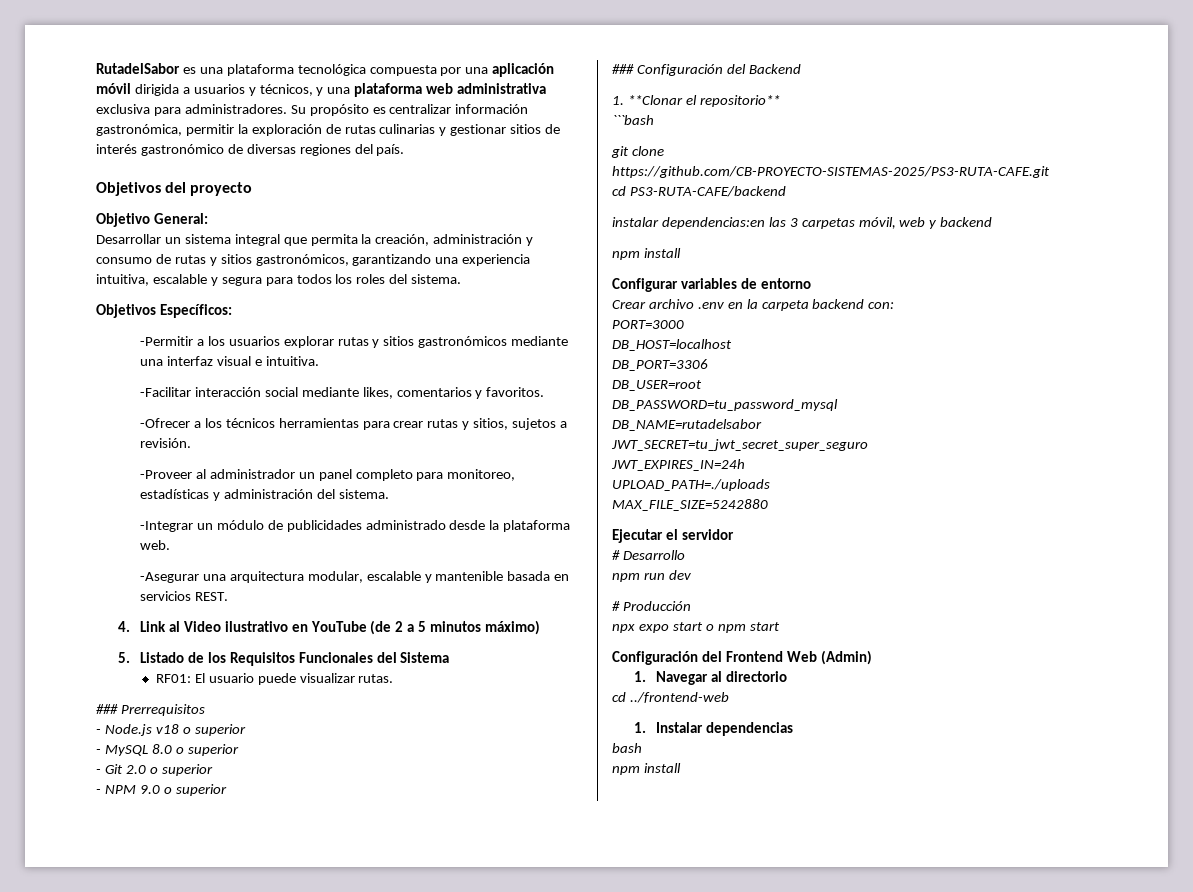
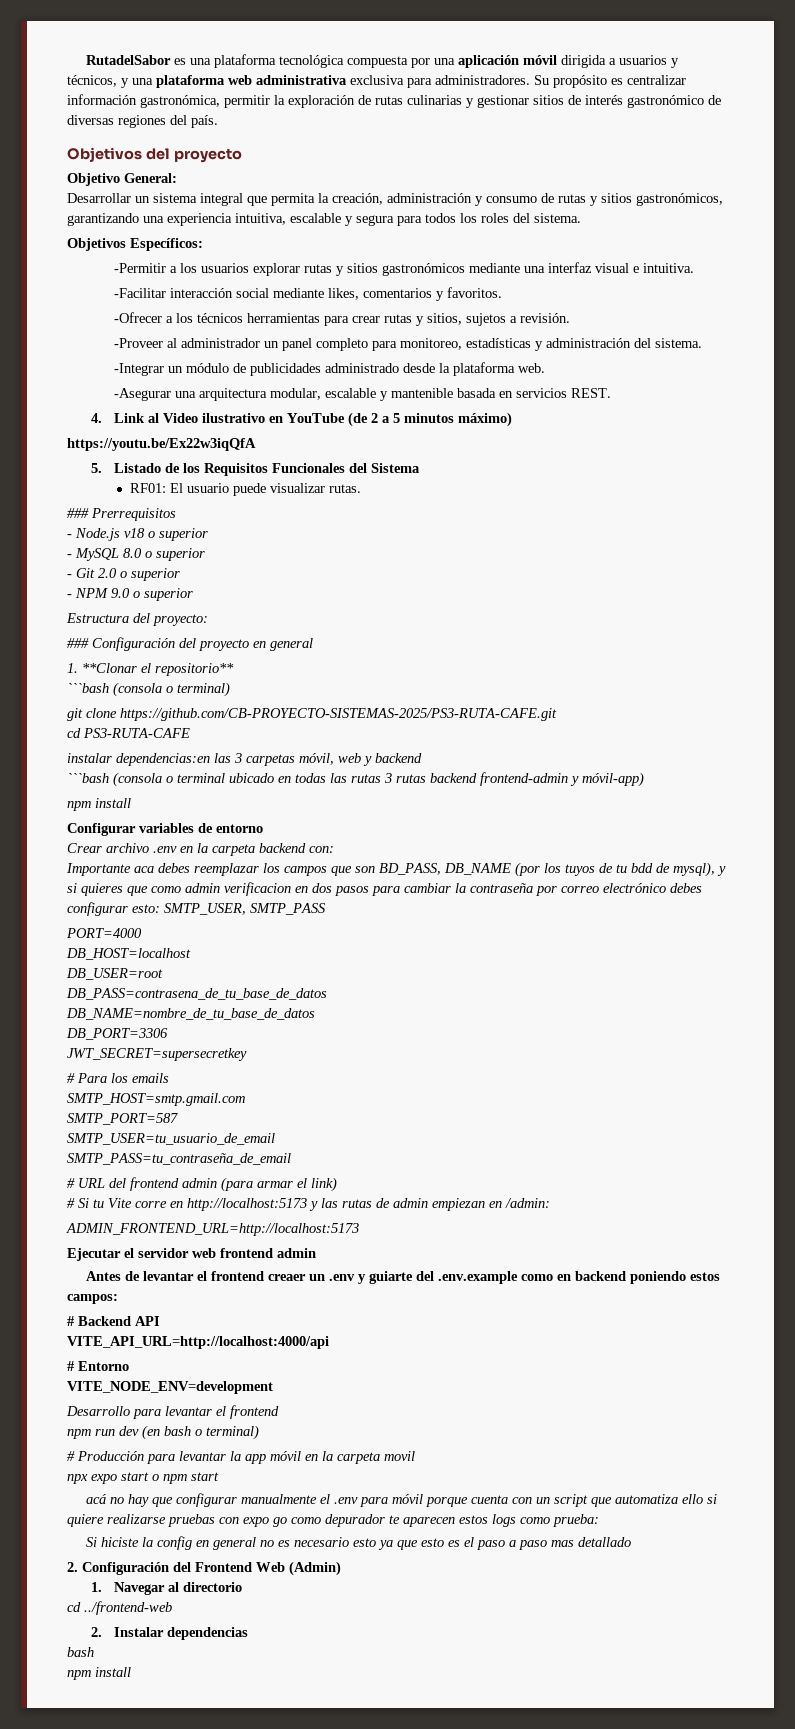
(540, 627) none -> [67,438,256,451] // https://youtu.be/Ex22w3iqQfA
(227, 790) none -> [66,613,208,626] // Estructura del proyecto:
[748,64,801,74] Backend -> [199,638,313,651] proyecto en general
(654, 120) none -> [113,682,230,697] (consola o terminal)
[629,186,786,197] PS3-RUTA-CAFE/backend -> [83,728,190,738] PS3-RUTA-CAFE
(993, 222) none -> [67,772,644,787] // ```bash (consola o terminal ubicado en todas las rutas 3 rutas backend frontend-admin y móvil-app)
[612,320,684,329] [612,339,732,351] [612,359,708,371] [612,380,702,391] [612,399,838,411] [612,419,762,431] [611,439,868,451] [611,459,745,471] [612,479,770,491] [612,499,768,511] [612,529,734,543] [612,550,685,560] [612,570,691,582] [612,601,691,611] PORT=3000 // DB_HOST=localhost // DB_PORT=3306 // DB_USER=root // DB_PASSWORD=tu_password_mysql // DB_NAME=rutadelsabor // JWT_SECRET=tu_jwt_secret_super_seguro // JWT_EXPIRES_IN=24h // UPLOAD_PATH=./uploads // MAX_FILE_SIZE=5242880 // Ejecutar el servidor // # Desarrollo // npm run dev // # Producción -> [66,862,726,877] [67,882,702,896] [67,902,326,916] [66,928,142,938] [66,948,191,960] [66,968,163,980] [66,988,327,1000] [66,1008,315,1020] [66,1028,168,1040] [67,1048,247,1061] [67,1073,169,1083] [67,1093,245,1106] [67,1113,178,1125] [67,1133,275,1145] [67,1153,291,1165] [67,1177,337,1192] [67,1198,550,1211] [66,1223,359,1236] [67,1248,316,1261] [86,1271,721,1284] [67,1294,118,1304] [67,1316,160,1326] [67,1336,329,1349] [67,1361,129,1371] [67,1381,273,1394] [66,1405,279,1419] [67,1425,259,1440] [67,1451,415,1464] Importante aca debes reemplazar los campos que son BD_PASS, DB_NAME (por los tuyos de tu bdd de mysql), y si quieres que como admin verificacion en dos pasos para cambiar la contraseña por correo electrónico debes configurar esto: SMTP_USER, SMTP_PASS // PORT=4000 // DB_HOST=localhost // DB_USER=root // DB_PASS=contrasena_de_tu_base_de_datos // DB_NAME=nombre_de_tu_base_de_datos // DB_PORT=3306 // JWT_SECRET=supersecretkey // # Para los emails // SMTP_HOST=smtp.gmail.com // SMTP_PORT=587 // SMTP_USER=tu_usuario_de_email // SMTP_PASS=tu_contraseña_de_email // # URL del frontend admin (para armar el link) // # Si tu Vite corre en http://localhost:5173 y las rutas de admin empiezan en /admin: // ADMIN_FRONTEND_URL=http://localhost:5173 // Ejecutar el servidor web frontend admin // Antes de levantar el frontend creaer un .env y guiarte del .env.example como en backend poniendo estos campos: // # Backend API // VITE_API_URL=http://localhost:4000/api // # Entorno // VITE_NODE_ENV=development // Desarrollo para levantar el frontend // npm run dev (en bash o terminal) // # Producción para levantar la app móvil en la carpeta movil
(780, 626) none -> [86,1493,718,1507] [67,1514,599,1527] [86,1536,632,1550] [67,1562,78,1572] acá no hay que configurar manualmente el .env para móvil porque cuenta con un script que automatiza ello si quiere realizarse pruebas con expo go como depurador te aparecen estos logs como prueba: // Si hiciste la config en general no es necesario esto ya que esto es el paso a paso mas detallado // 2.
[633,722,646,733] 1. -> [90,1627,102,1637] 2.

